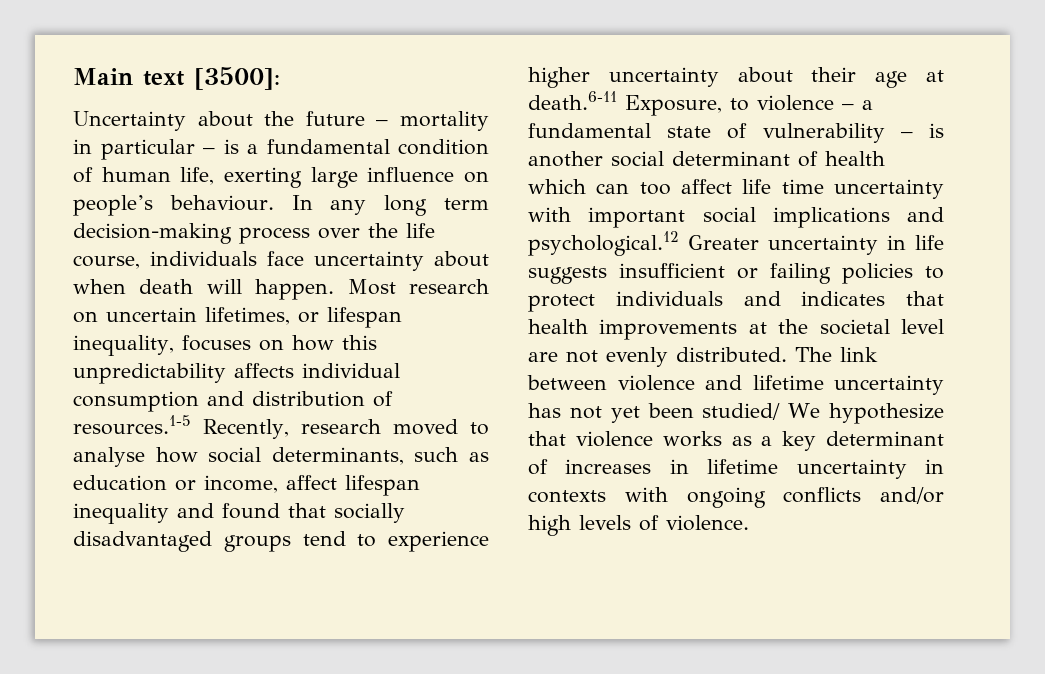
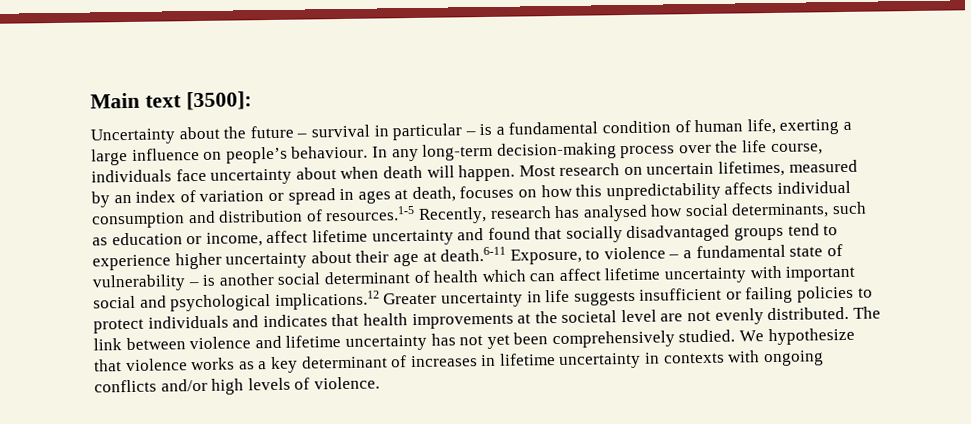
[400,111,489,131] mortality -> [310,124,370,138] survival
(302, 177) none -> [843,121,853,130] a
[384,195,490,216] long term -> [422,143,494,161] long-term
[298,307,402,328] [73,335,174,356] or lifespan inequality, -> [788,159,858,173] [91,186,456,208] measured by an index of variation or spread in ages at death,
[392,419,489,435] [73,447,145,467] moved to analyse -> [554,204,648,222] has analysed
[345,475,420,496] [73,503,169,524] lifespan inequality -> [311,229,454,246] lifetime uncertainty
[639,179,824,195] too affect life time -> [558,267,661,281] affect lifetime
[772,207,944,228] [528,231,679,256] implications and psychological.12 -> [139,290,380,312] and psychological implications.12
[702,403,781,420] studied/ -> [551,329,736,349] comprehensively studied.

